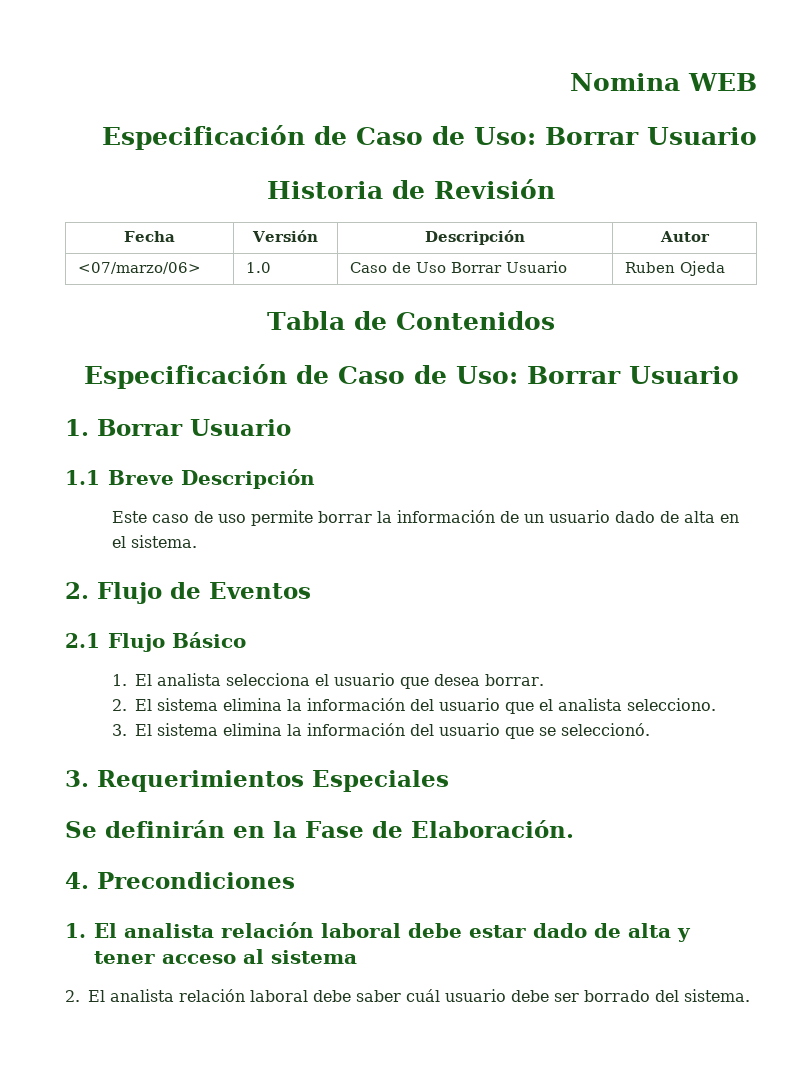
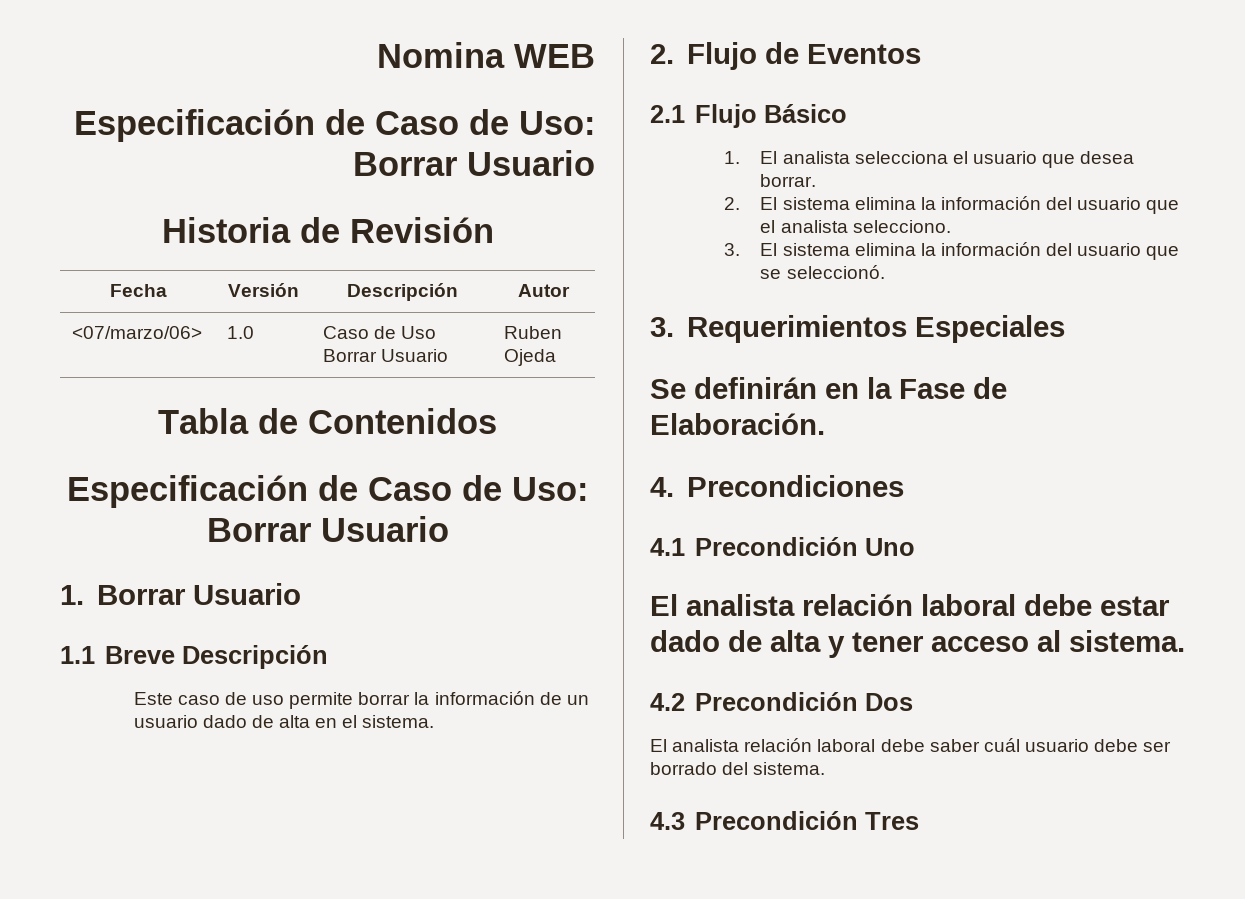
[65,923,86,938] 1. -> [650,537,915,556] 4.1 Precondición Uno //
[271,950,357,964] [65,990,80,1002] sistema // 2. -> [1069,630,1185,652] [650,692,913,711] sistema. // 4.2 Precondición Dos //
(751, 995) none -> [650,811,919,830] // 4.3 Precondición Tres

